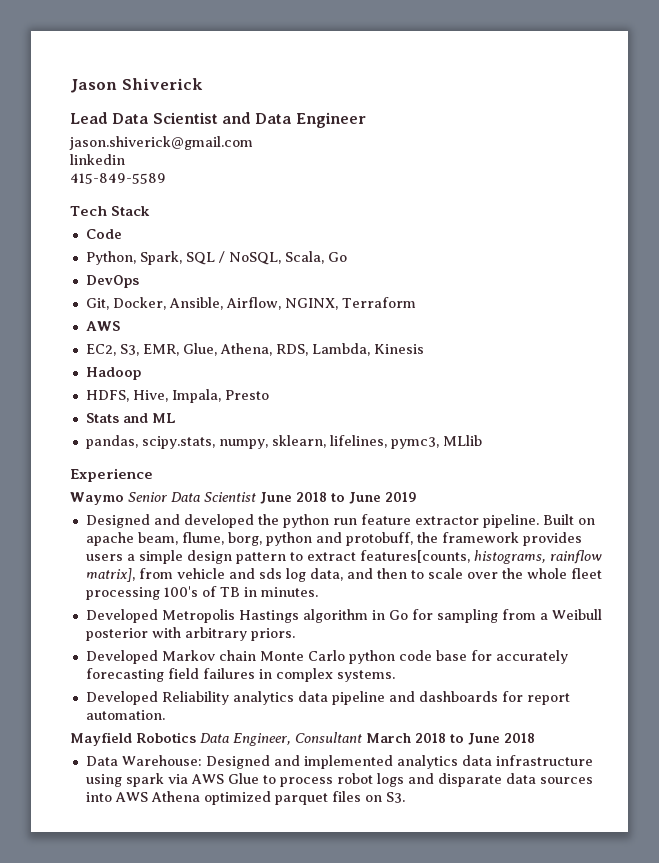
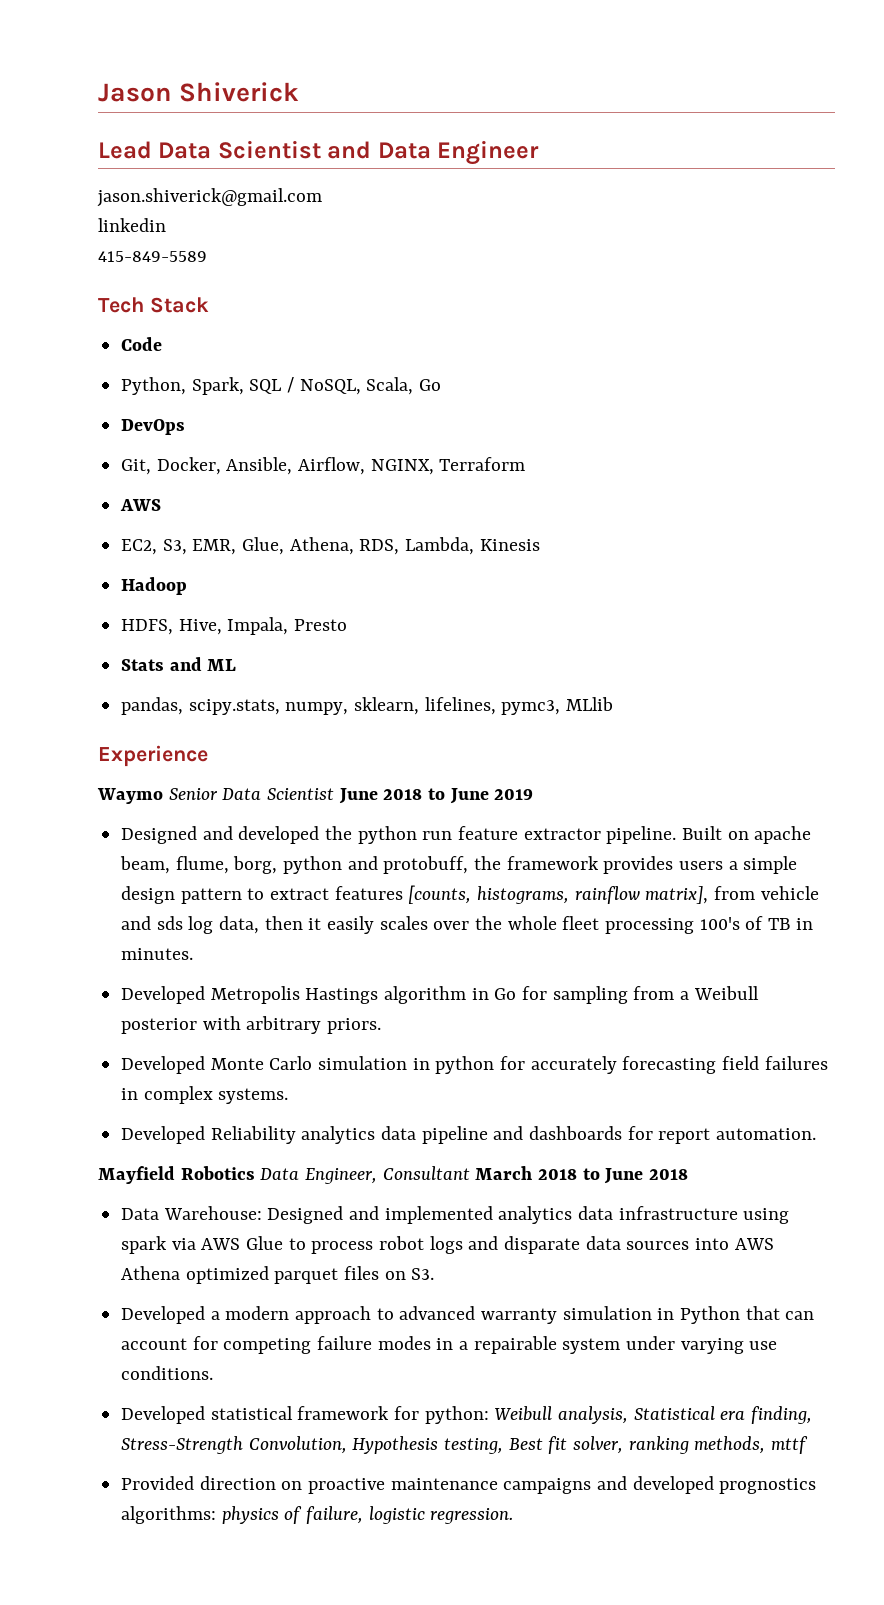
[359,550,470,563] features[counts, -> [334,885,472,904] features [counts,
[346,568,463,579] and then to scale -> [264,916,428,934] then it easily scales
[161,650,467,664] Markov chain Monte Carlo python code base -> [210,1056,495,1074] Monte Carlo simulation in python
(405, 797) none -> [121,1306,815,1324] [121,1336,778,1354] [121,1366,214,1380] [121,1406,813,1424] [121,1436,809,1454] [121,1476,817,1494] [121,1506,514,1524] // Developed a modern approach to advanced warranty simulation in Python that can account for competing failure modes in a repairable system under varying use conditions. // Developed statistical framework for python: Weibull analysis, Statistical era finding, Stress-Strength Convolution, Hypothesis testing, Best fit solver, ranking methods, mttf // Provided direction on proactive maintenance campaigns and developed prognostics algorithms: physics of failure, logistic regression.

